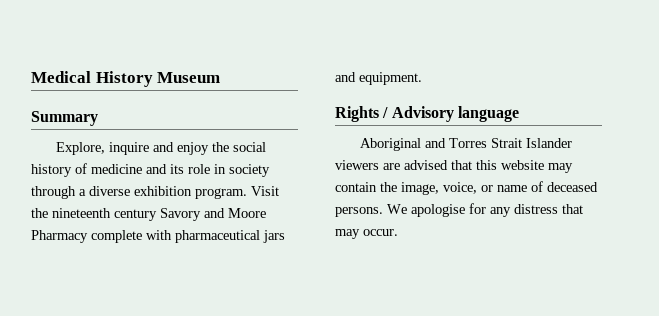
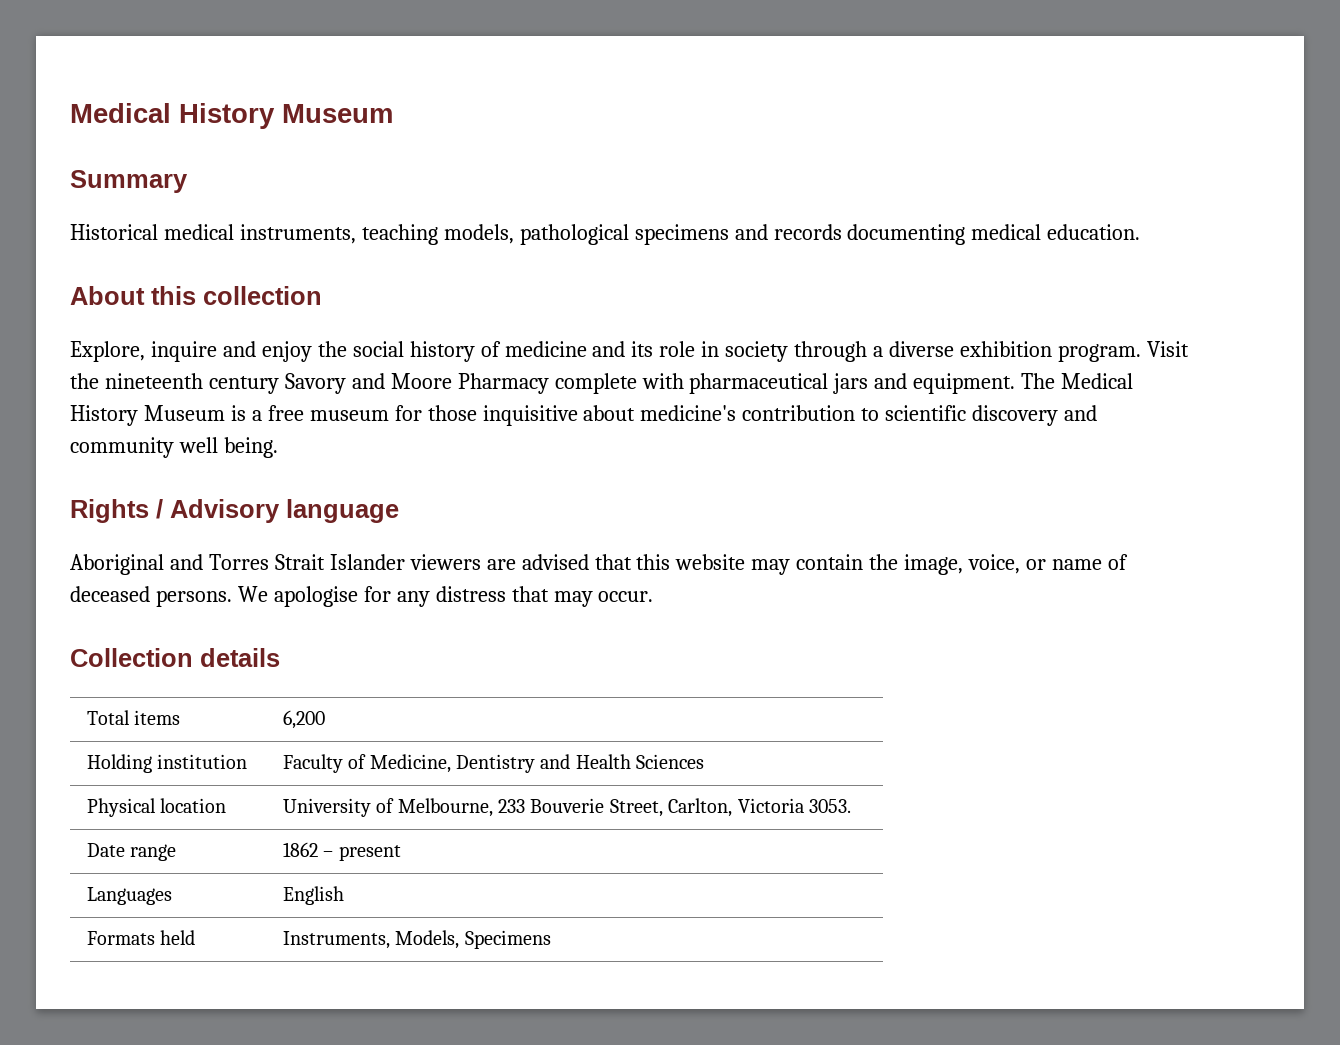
(98, 118) none -> [70,224,1141,245] [70,286,322,305] // Historical medical instruments, teaching models, pathological specimens and records documenting medical education. // About this collection
(422, 78) none -> [1021,373,1134,389] [70,405,1098,426] [70,437,278,458] The Medical History Museum is a free museum for those inquisitive about medicine's contribution to scientific discovery and community well being.
(398, 232) none -> [70,648,280,667] [86,710,181,725] [282,710,325,729] [86,754,248,773] [282,754,705,773] [86,798,227,817] [282,798,851,817] [86,843,177,861] [282,842,401,861] [86,887,172,905] [282,886,344,905] [86,930,196,945] [282,930,551,949] // Collection details // Total items | 6,200 // Holding institution | Faculty of Medicine, Dentistry and Health Sciences // Physical location | University of Melbourne, 233 Bouverie Street, Carlton, Victoria 3053. // Date range | 1862 – present // Languages | English // Formats held | Instruments, Models, Specimens

